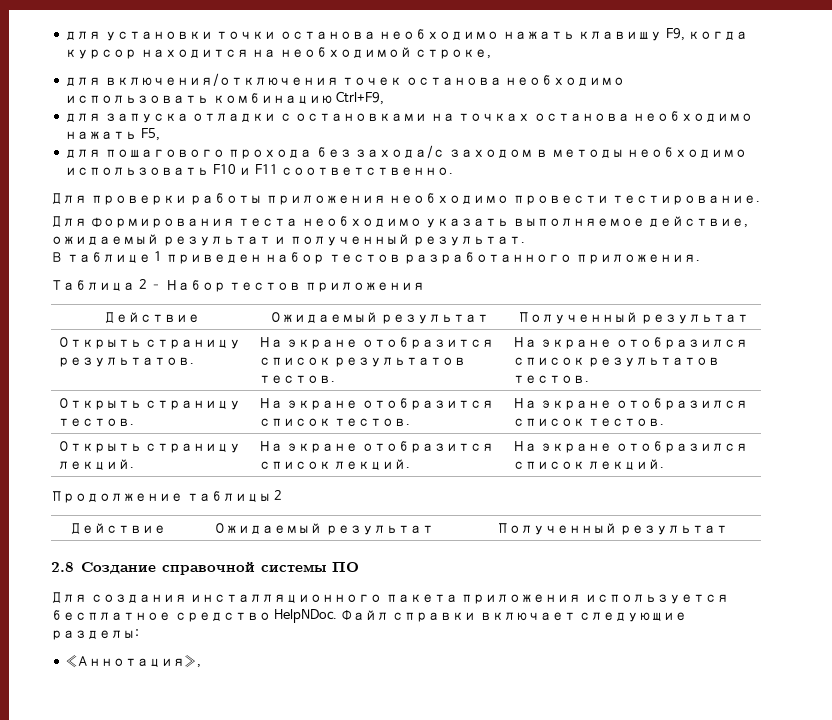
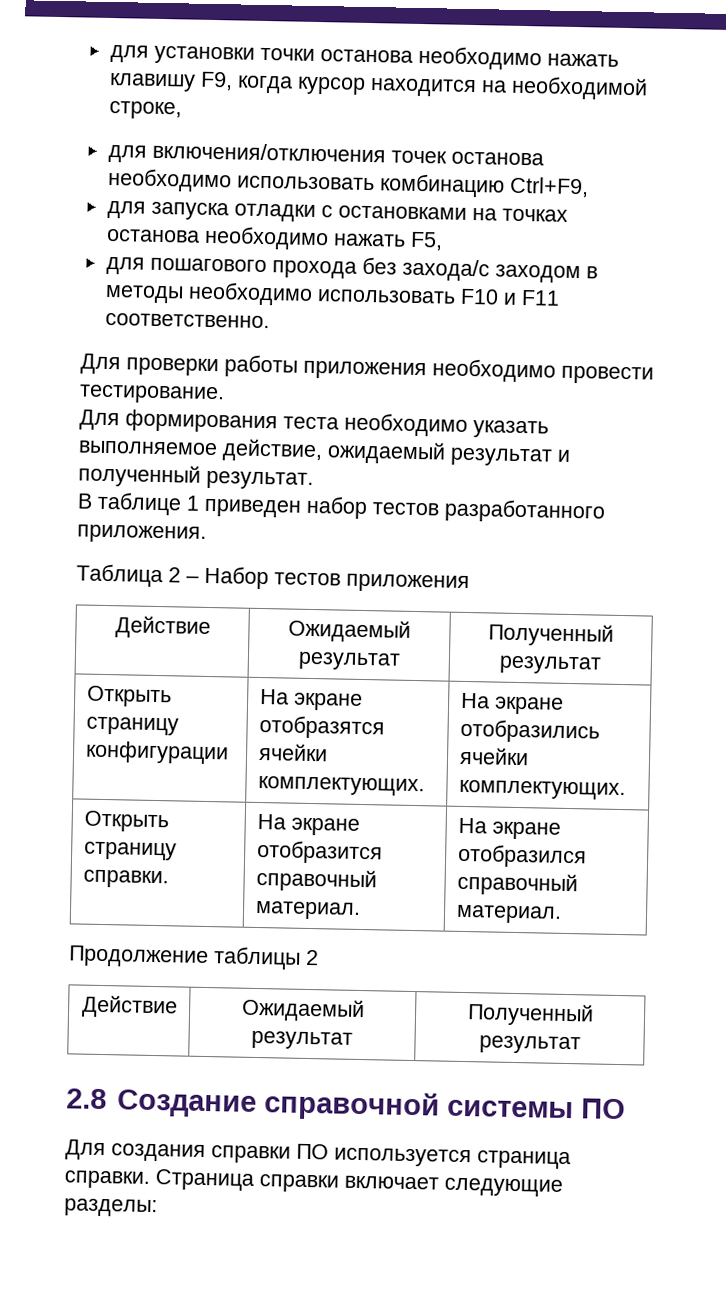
[57,357,194,367] [258,337,494,349] [258,357,467,367] [258,375,335,384] [512,337,748,349] [512,357,721,367] [512,375,589,384] [57,398,242,410] [57,418,134,427] [258,398,494,410] [258,418,411,427] [512,398,748,410] [512,418,665,427] [57,441,242,453] [57,459,134,470] [258,441,494,453] [258,459,411,470] [512,441,748,453] [512,459,665,470] результатов. | На экране отобразится список результатов тестов. | На экране отобразился список результатов тестов. // Открыть страницу тестов. | На экране отобразится список тестов. | На экране отобразился список тестов. // Открыть страницу лекций. | На экране отобразится список лекций. | На экране отобразился список лекций. -> [84,740,229,765] [259,688,363,711] [258,714,385,740] [257,742,328,762] [257,775,425,797] [460,692,564,715] [459,718,600,744] [458,746,529,766] [458,779,626,801] [83,810,169,833] [83,841,177,861] [82,869,169,889] [256,813,360,836] [255,839,383,865] [255,867,377,893] [254,900,361,920] [457,817,561,840] [456,843,587,869] [456,871,578,897] [455,904,562,924] конфигурации | На экране отобразятся ячейки комплектующих. | На экране отобразились ячейки комплектующих. // Открыть страницу справки. | На экране отобразится справочный материал. | На экране отобразился справочный материал.
[190,594,729,604] [51,609,389,623] инсталляционного пакета приложения используется бесплатное средство HelpNDoc. Файл -> [211,1143,571,1170] [64,1169,254,1191] справки ПО используется страница справки. Страница
[65,654,202,668] // «Аннотация», -> (158, 1208) none

